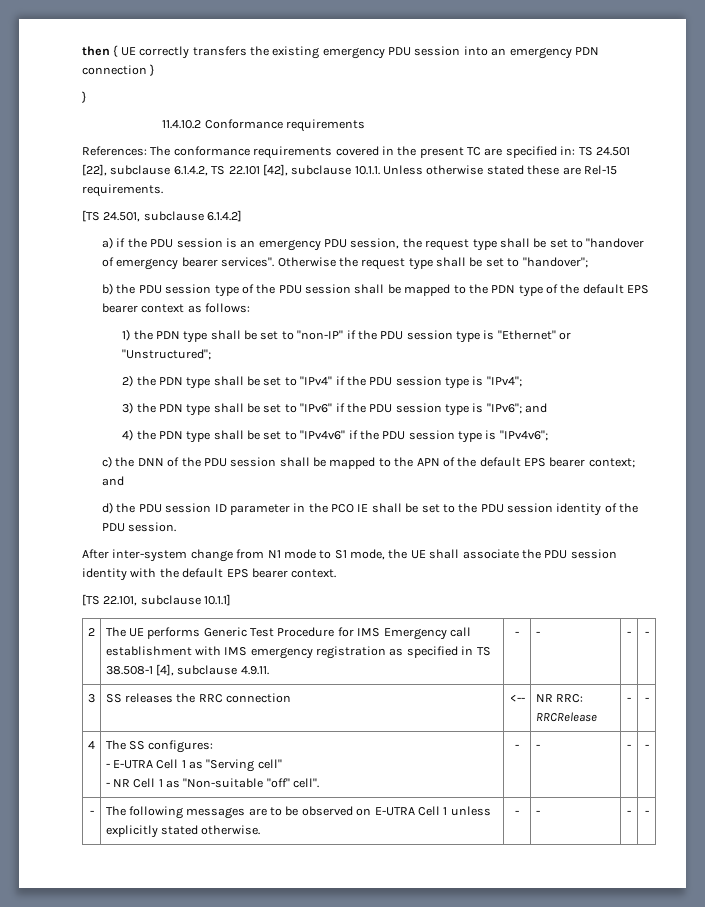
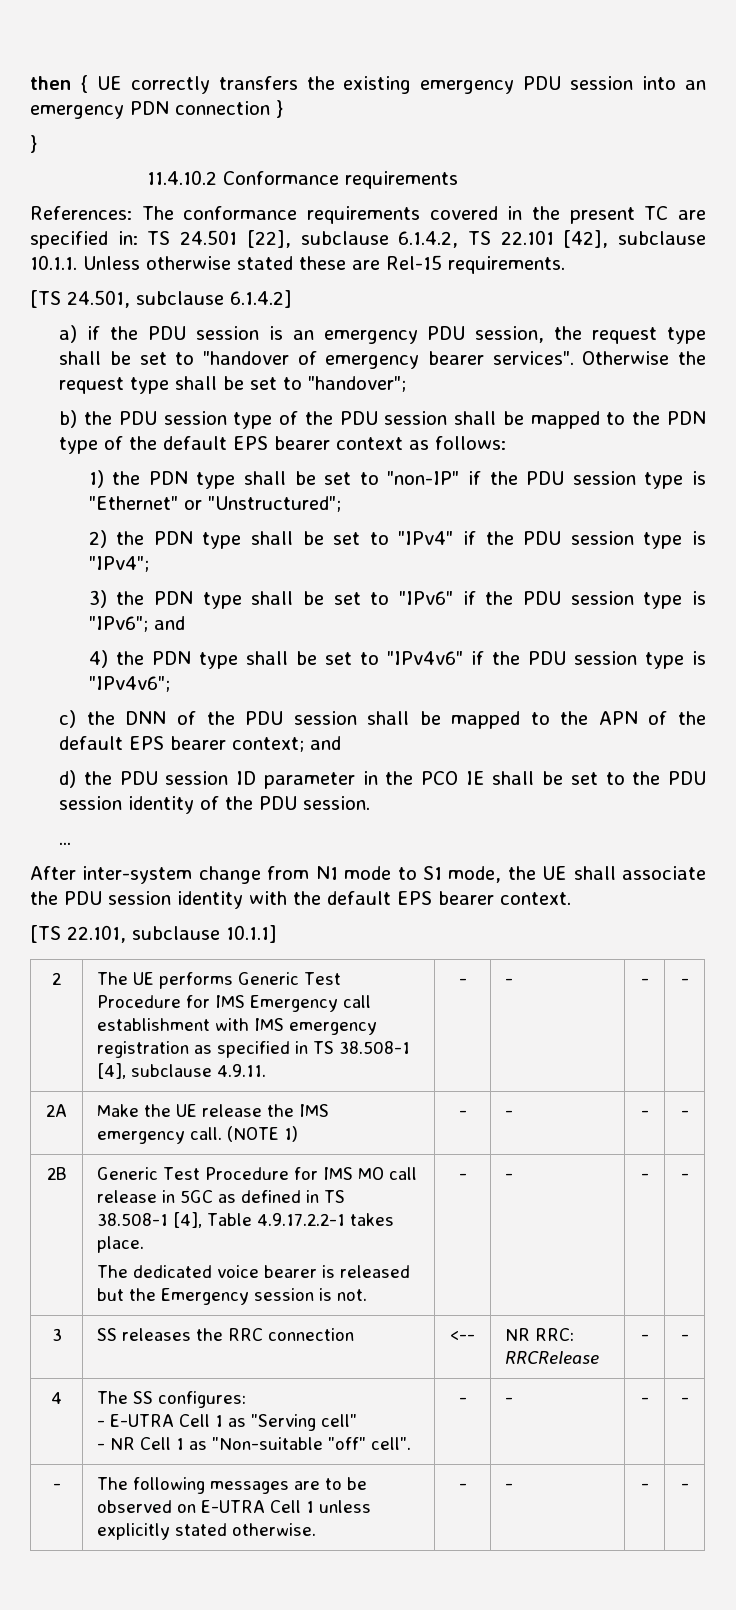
(177, 527) none -> [59,842,72,845] // ...
(649, 633) none -> [46,1104,67,1117] [97,1104,330,1117] [97,1126,299,1144] [458,1110,467,1117] [505,1110,514,1117] [640,1110,649,1117] [680,1110,689,1117] [46,1167,67,1180] [97,1167,418,1180] [97,1190,346,1203] [97,1212,395,1228] [97,1236,145,1253] [97,1265,411,1278] [97,1288,368,1305] [458,1173,467,1180] [505,1173,514,1180] [640,1173,649,1180] [680,1173,689,1180] // 2A | Make the UE release the IMS emergency call. (NOTE 1) | - | - | - | - // 2B | Generic Test Procedure for IMS MO call release in 5GC as defined in TS 38.508-1 [4], Table 4.9.17.2.2-1 takes place. // The dedicated voice bearer is released but the Emergency session is not. | - | - | - | -

